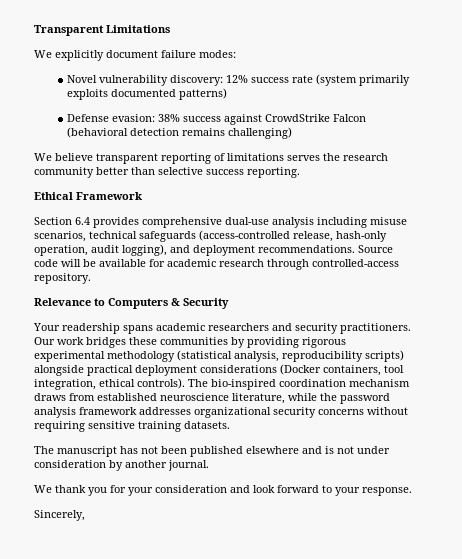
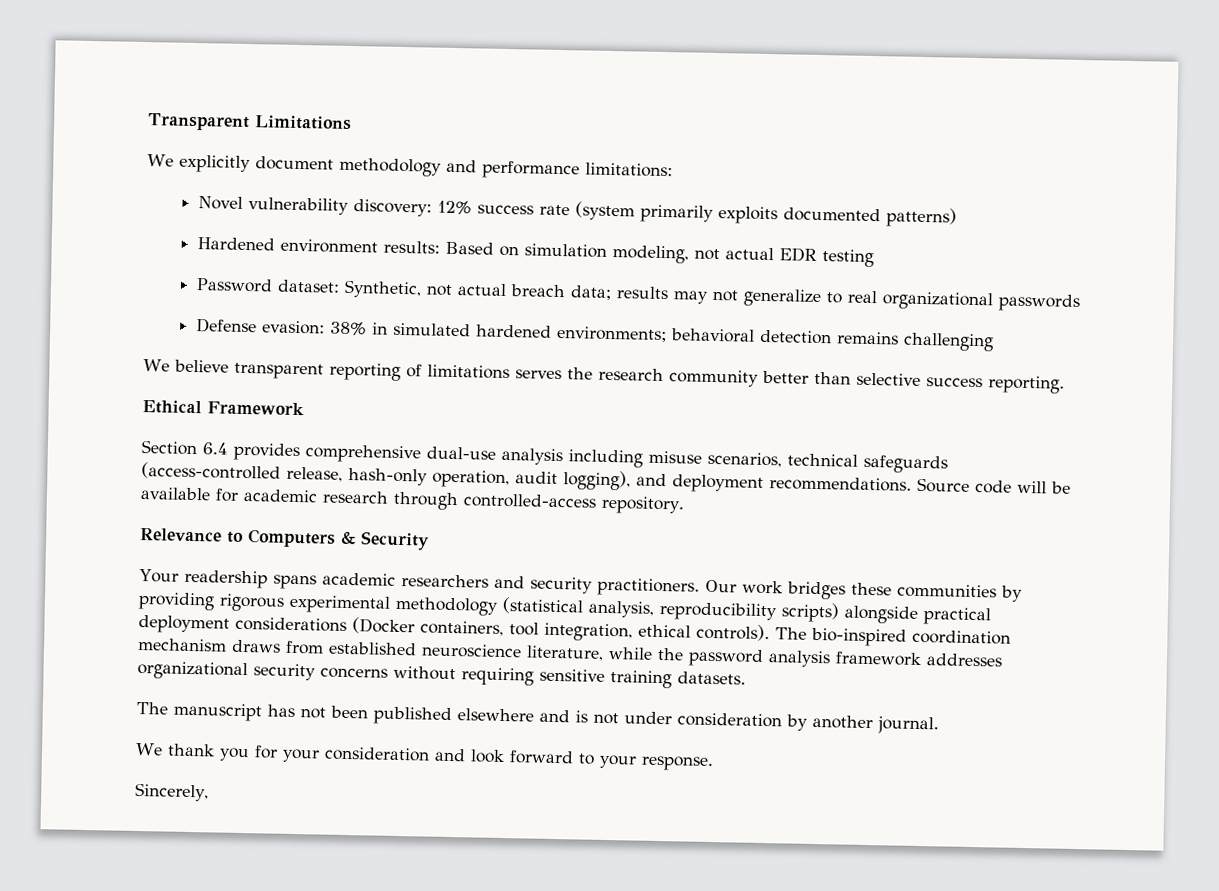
[161,50,236,58] failure modes: -> [338,157,673,180] methodology and performance limitations:
[67,114,367,125] [67,127,129,138] Defense evasion: 38% success against CrowdStrike Falcon (behavioral -> [196,237,874,268] [195,278,1080,313] [195,318,755,343] Hardened environment results: Based on simulation modeling, not actual EDR testing // Password dataset: Synthetic, not actual breach data; results may not generalize to real organizational passwords // Defense evasion: 38% in simulated hardened environments; behavioral
[228,127,293,139] challenging) -> [902,332,994,352] challenging

